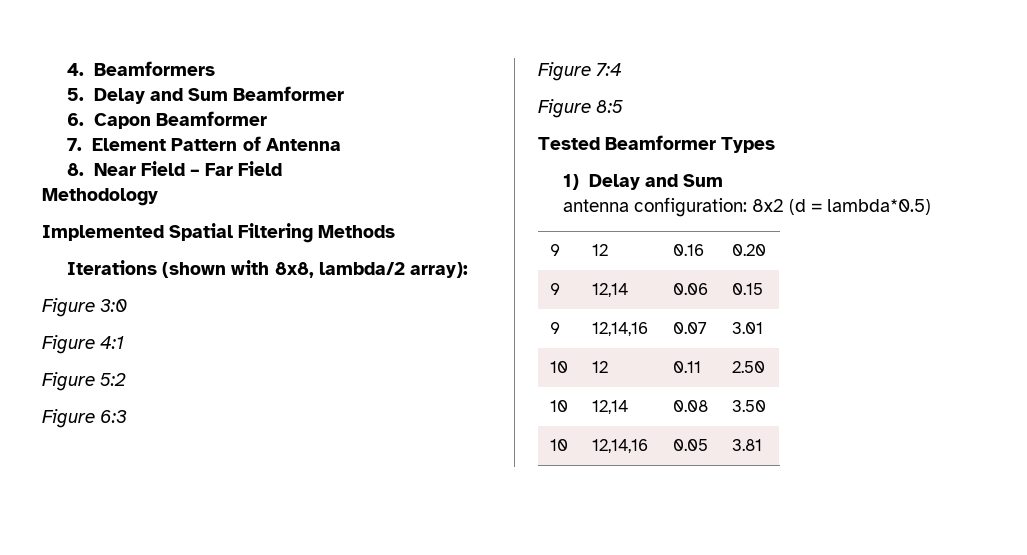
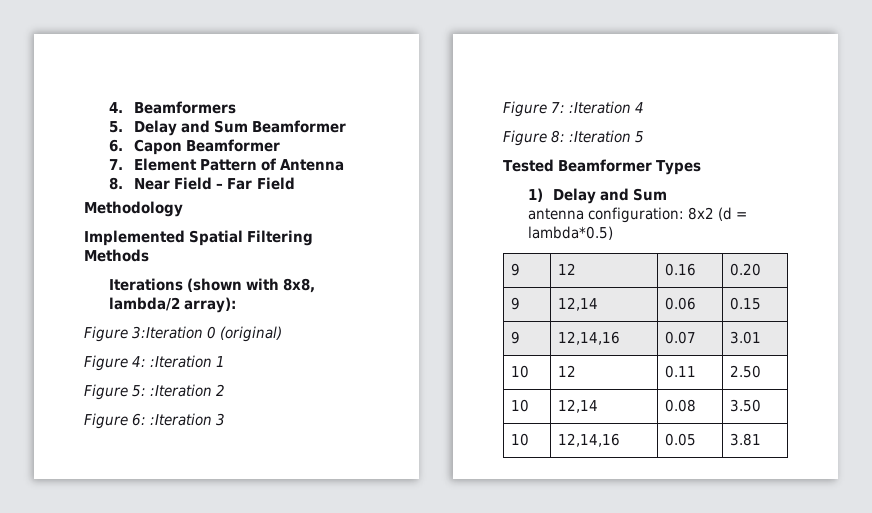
[100,299,128,312] [42,335,125,354] [42,372,127,391] [42,409,128,428] [538,62,623,81] [538,99,624,118] 3:0 // Figure 4:1 // Figure 5:2 // Figure 6:3 // Figure 7:4 // Figure 8:5 -> [132,326,283,342] [84,355,226,371] [84,384,226,400] [84,413,226,429] [503,101,645,117] [503,130,645,146] 3:Iteration 0 (original) // Figure 4: :Iteration 1 // Figure 5: :Iteration 2 // Figure 6: :Iteration 3 // Figure 7: :Iteration 4 // Figure 8: :Iteration 5

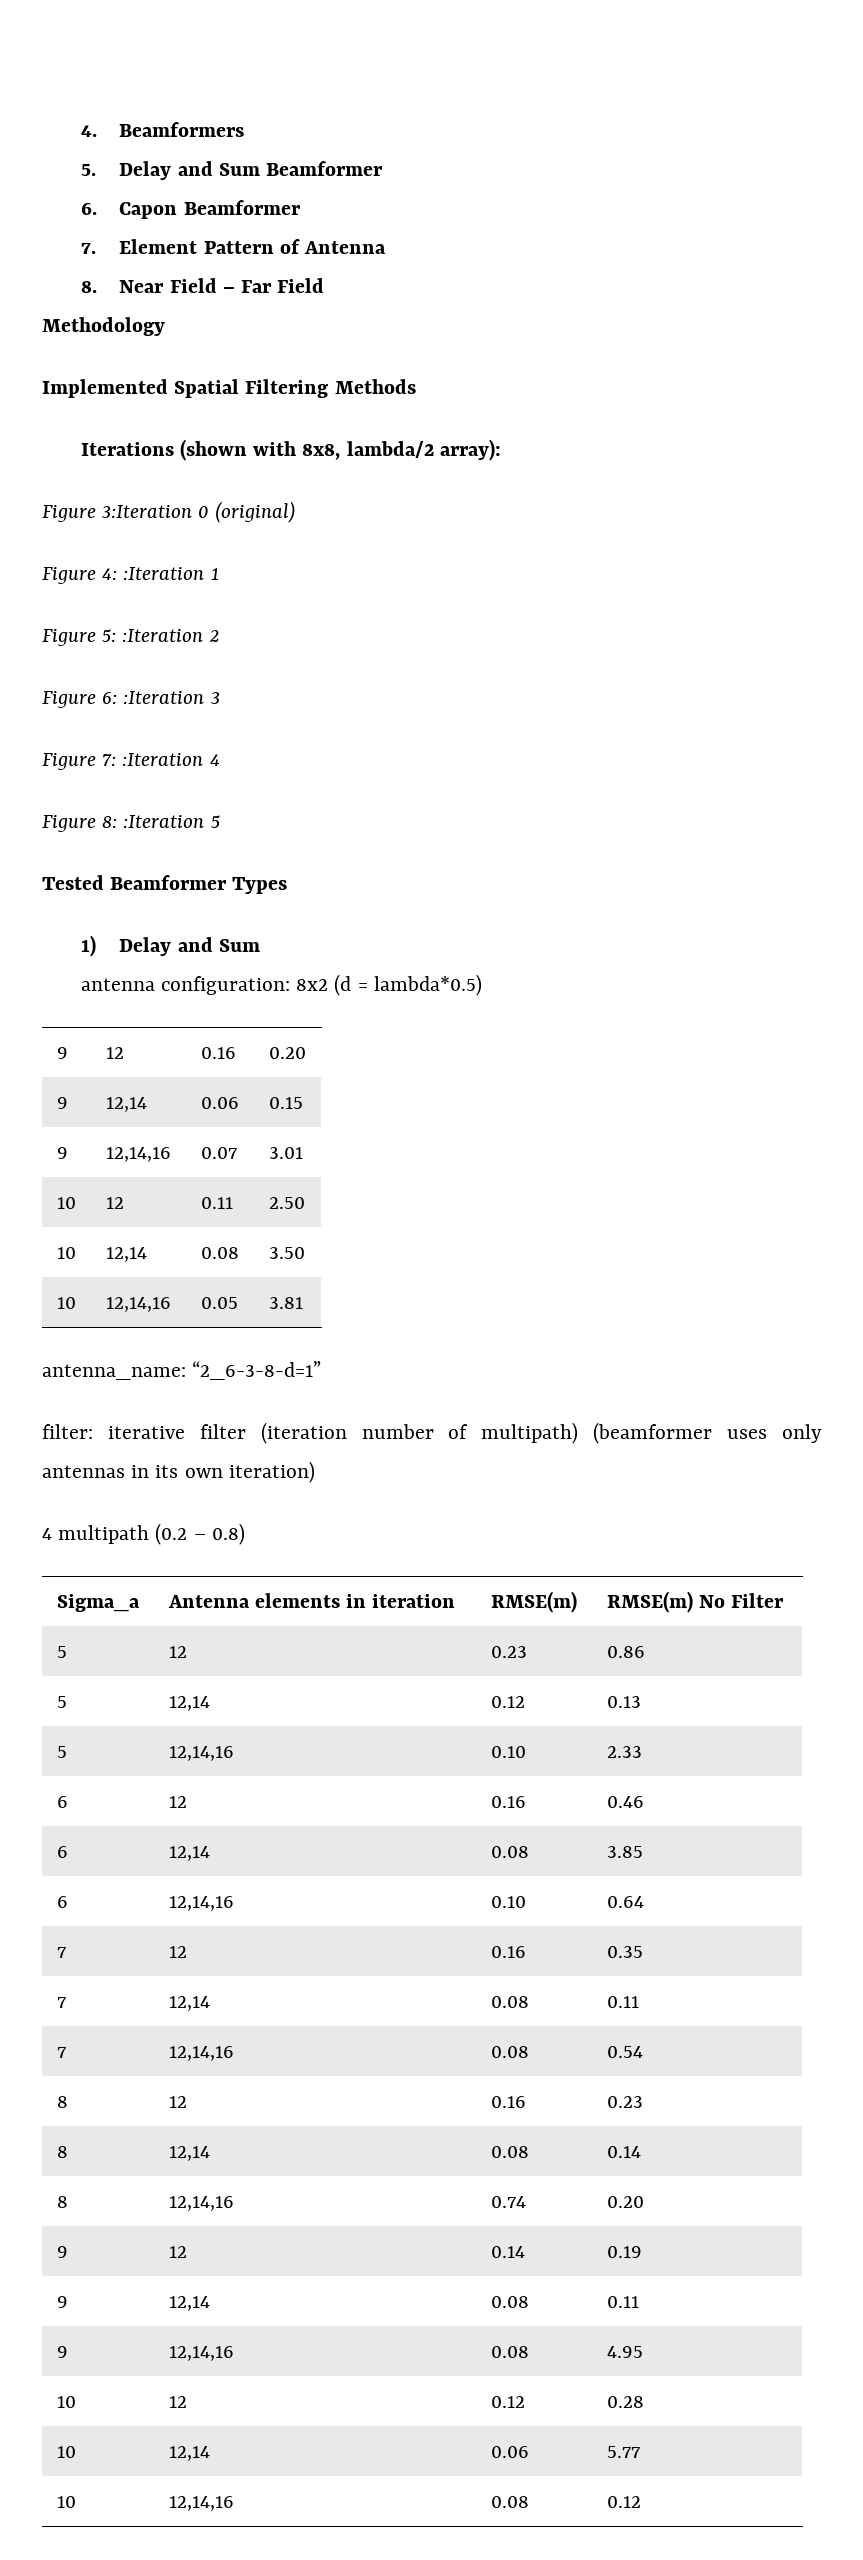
(762, 439) none -> [42,1361,322,1380] [42,1422,822,1444] [42,1461,315,1483] [42,1523,245,1545] [56,1594,140,1612] [167,1593,456,1608] [490,1591,577,1613] [606,1591,784,1613] [56,1646,67,1658] [168,1646,187,1658] [490,1646,527,1658] [606,1646,645,1658] [56,1696,67,1708] [168,1696,210,1711] [490,1696,525,1708] [606,1696,641,1708] [56,1746,67,1758] [168,1746,234,1761] [490,1746,526,1758] [606,1746,642,1758] [56,1796,68,1808] [168,1796,187,1808] [490,1796,526,1808] [606,1796,644,1808] [56,1846,68,1858] [168,1846,210,1861] [490,1846,529,1858] [606,1846,643,1858] [56,1896,68,1908] [168,1896,234,1911] [490,1896,526,1908] [606,1896,644,1908] [56,1947,66,1958] [168,1946,187,1958] [490,1946,526,1958] [606,1946,643,1958] [56,1997,66,2008] [168,1996,210,2011] [490,1996,529,2008] [606,1996,639,2008] [56,2047,66,2058] [168,2046,234,2061] [490,2046,529,2058] [606,2046,643,2058] [56,2096,68,2108] [168,2096,187,2108] [490,2096,526,2108] [606,2096,643,2108] [56,2146,68,2158] [168,2146,210,2161] [490,2146,529,2158] [606,2146,641,2158] [56,2196,68,2208] [168,2196,234,2211] [490,2196,526,2208] [606,2196,644,2208] [56,2246,68,2258] [168,2246,187,2258] [490,2246,525,2258] [606,2246,642,2258] [56,2296,68,2308] [168,2296,210,2311] [490,2296,529,2308] [606,2296,639,2308] [56,2346,68,2358] [168,2346,234,2361] [490,2346,529,2358] [606,2346,643,2358] [56,2396,76,2408] [168,2396,187,2408] [490,2396,525,2408] [606,2396,644,2408] [56,2446,76,2458] [168,2446,210,2461] [490,2446,529,2458] [606,2446,640,2458] [56,2496,76,2508] [168,2496,234,2511] [490,2496,529,2508] [606,2496,641,2508] // antenna_name: “2_6-3-8-d=1” // filter: iterative filter (iteration number of multipath) (beamformer uses only antennas in its own iteration) // 4 multipath (0.2 – 0.8) // Sigma_a | Antenna elements in iteration | RMSE(m) | RMSE(m) No Filter // 5 | 12 | 0.23 | 0.86 // 5 | 12,14 | 0.12 | 0.13 // 5 | 12,14,16 | 0.10 | 2.33 // 6 | 12 | 0.16 | 0.46 // 6 | 12,14 | 0.08 | 3.85 // 6 | 12,14,16 | 0.10 | 0.64 // 7 | 12 | 0.16 | 0.35 // 7 | 12,14 | 0.08 | 0.11 // 7 | 12,14,16 | 0.08 | 0.54 // 8 | 12 | 0.16 | 0.23 // 8 | 12,14 | 0.08 | 0.14 // 8 | 12,14,16 | 0.74 | 0.20 // 9 | 12 | 0.14 | 0.19 // 9 | 12,14 | 0.08 | 0.11 // 9 | 12,14,16 | 0.08 | 4.95 // 10 | 12 | 0.12 | 0.28 // 10 | 12,14 | 0.06 | 5.77 // 10 | 12,14,16 | 0.08 | 0.12

